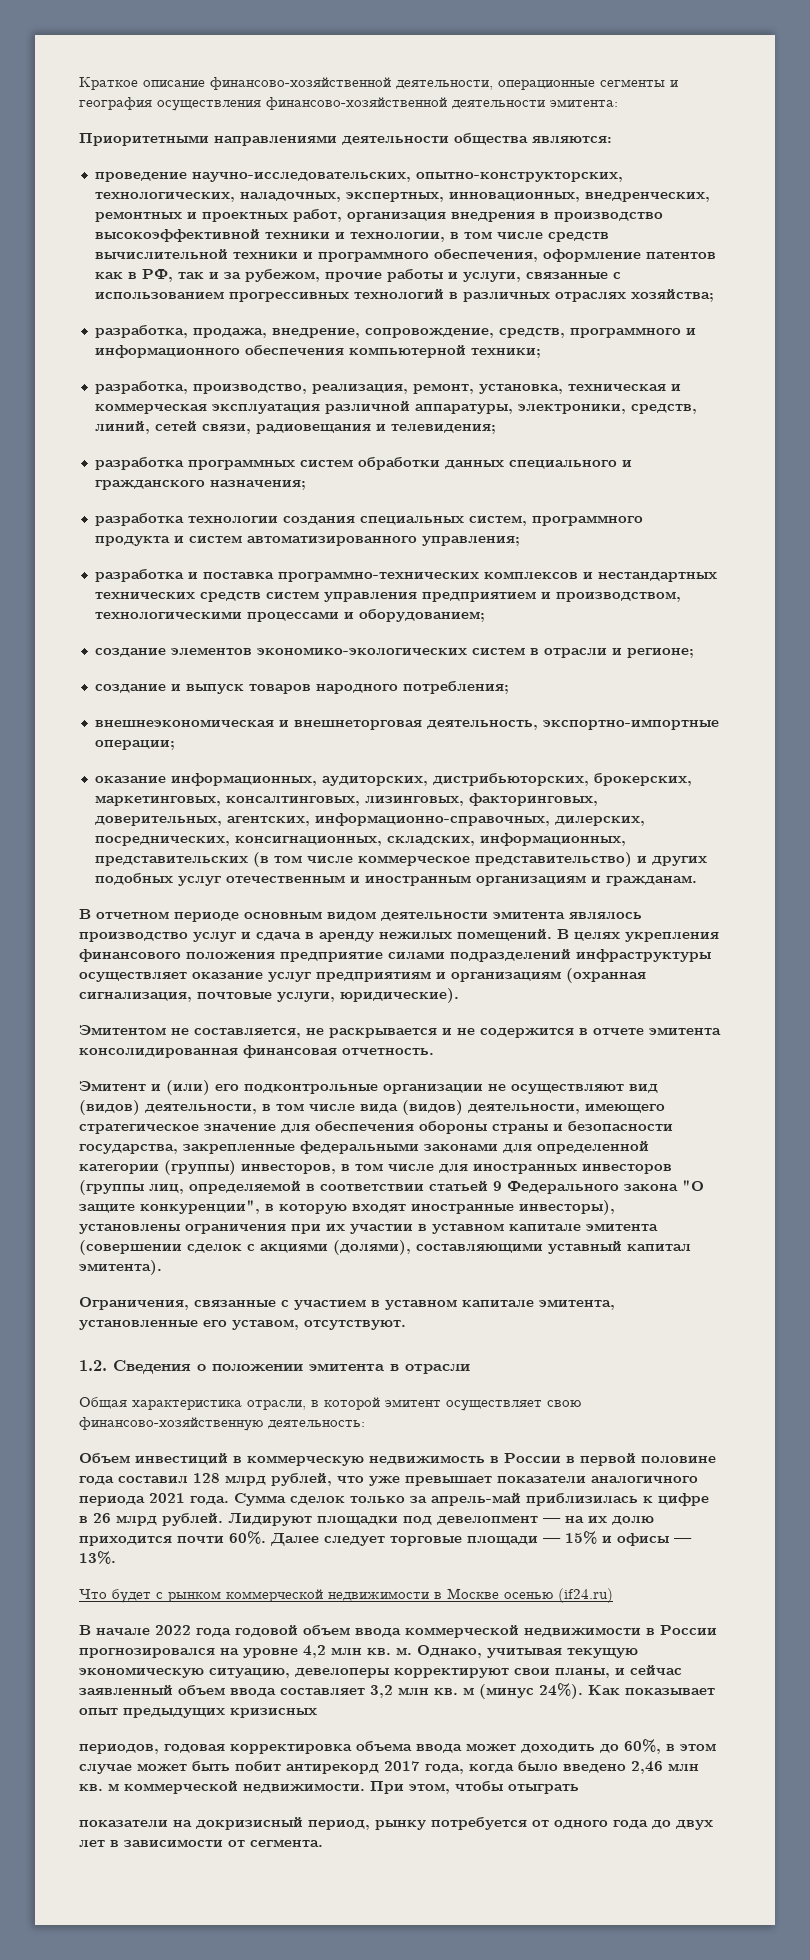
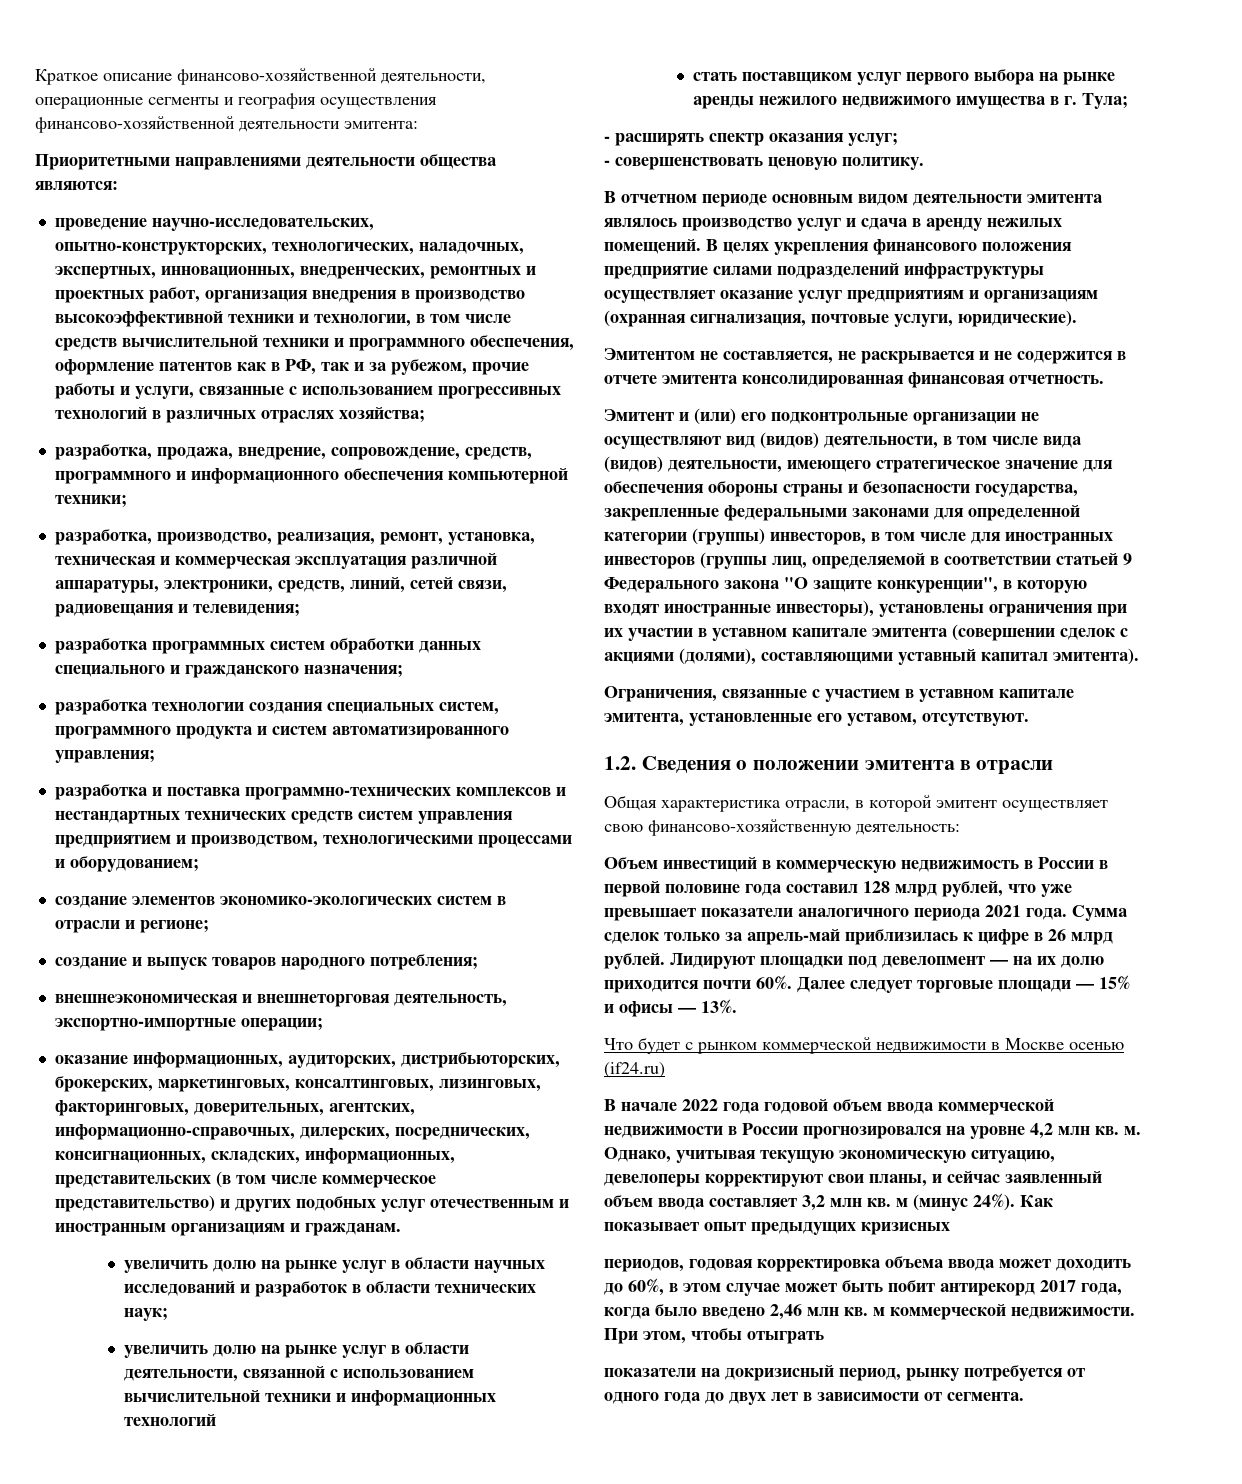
(697, 880) none -> [123,1257,545,1273] [123,1281,536,1297] [123,1308,168,1321] [123,1342,469,1358] [123,1366,474,1382] [123,1390,496,1406] [123,1414,216,1426] [692,69,1115,85] [692,93,1128,109] [604,133,898,146] [604,157,924,170] // увеличить долю на рынке услуг в области научных исследований и разработок в области технических наук; // увеличить долю на рынке услуг в области деятельности, связанной с использованием вычислительной техники и информационных технологий // стать поставщиком услуг первого выбора на рынке аренды нежилого недвижимого имущества в г. Тула; // - расширять спектр оказания услуг; // - совершенствовать ценовую политику.

